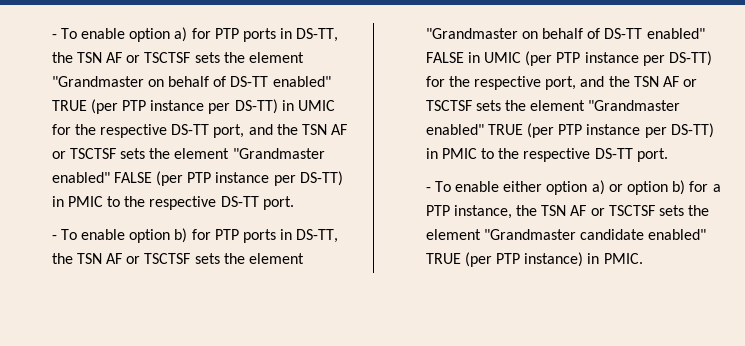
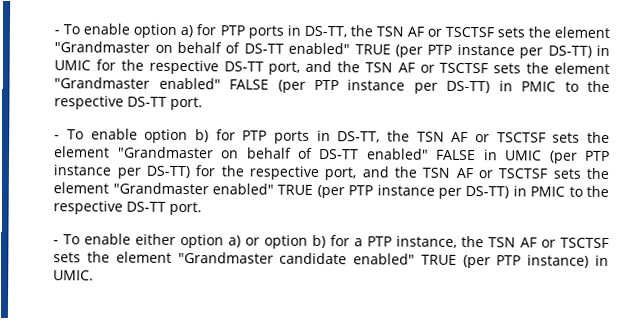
[603,253,643,264] PMIC. -> [53,270,95,281] UMIC.

